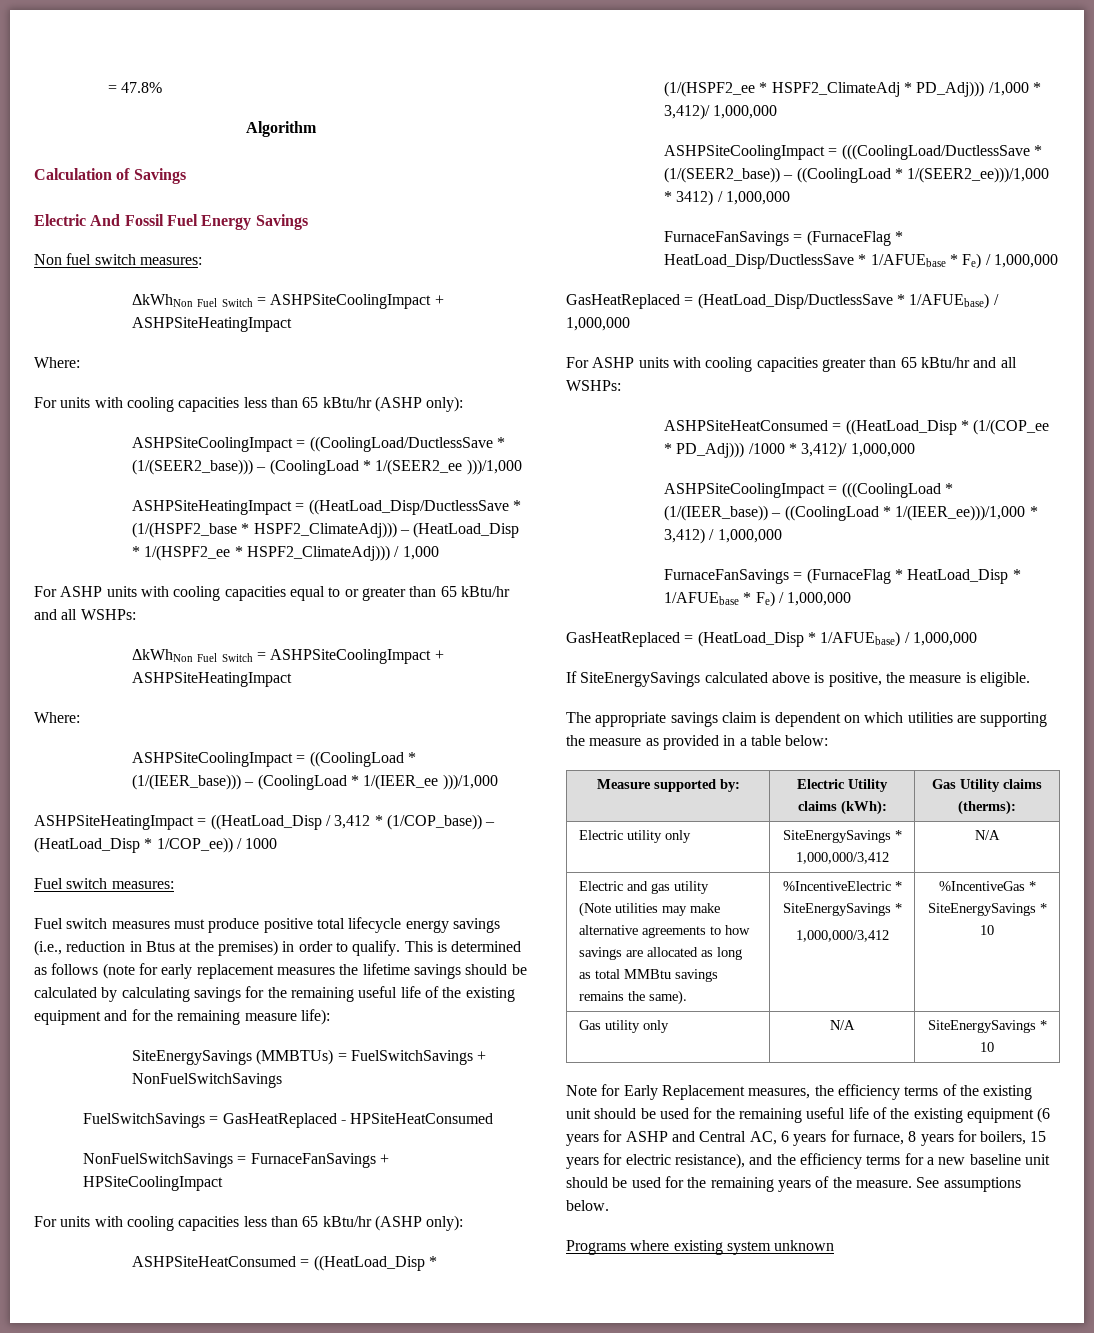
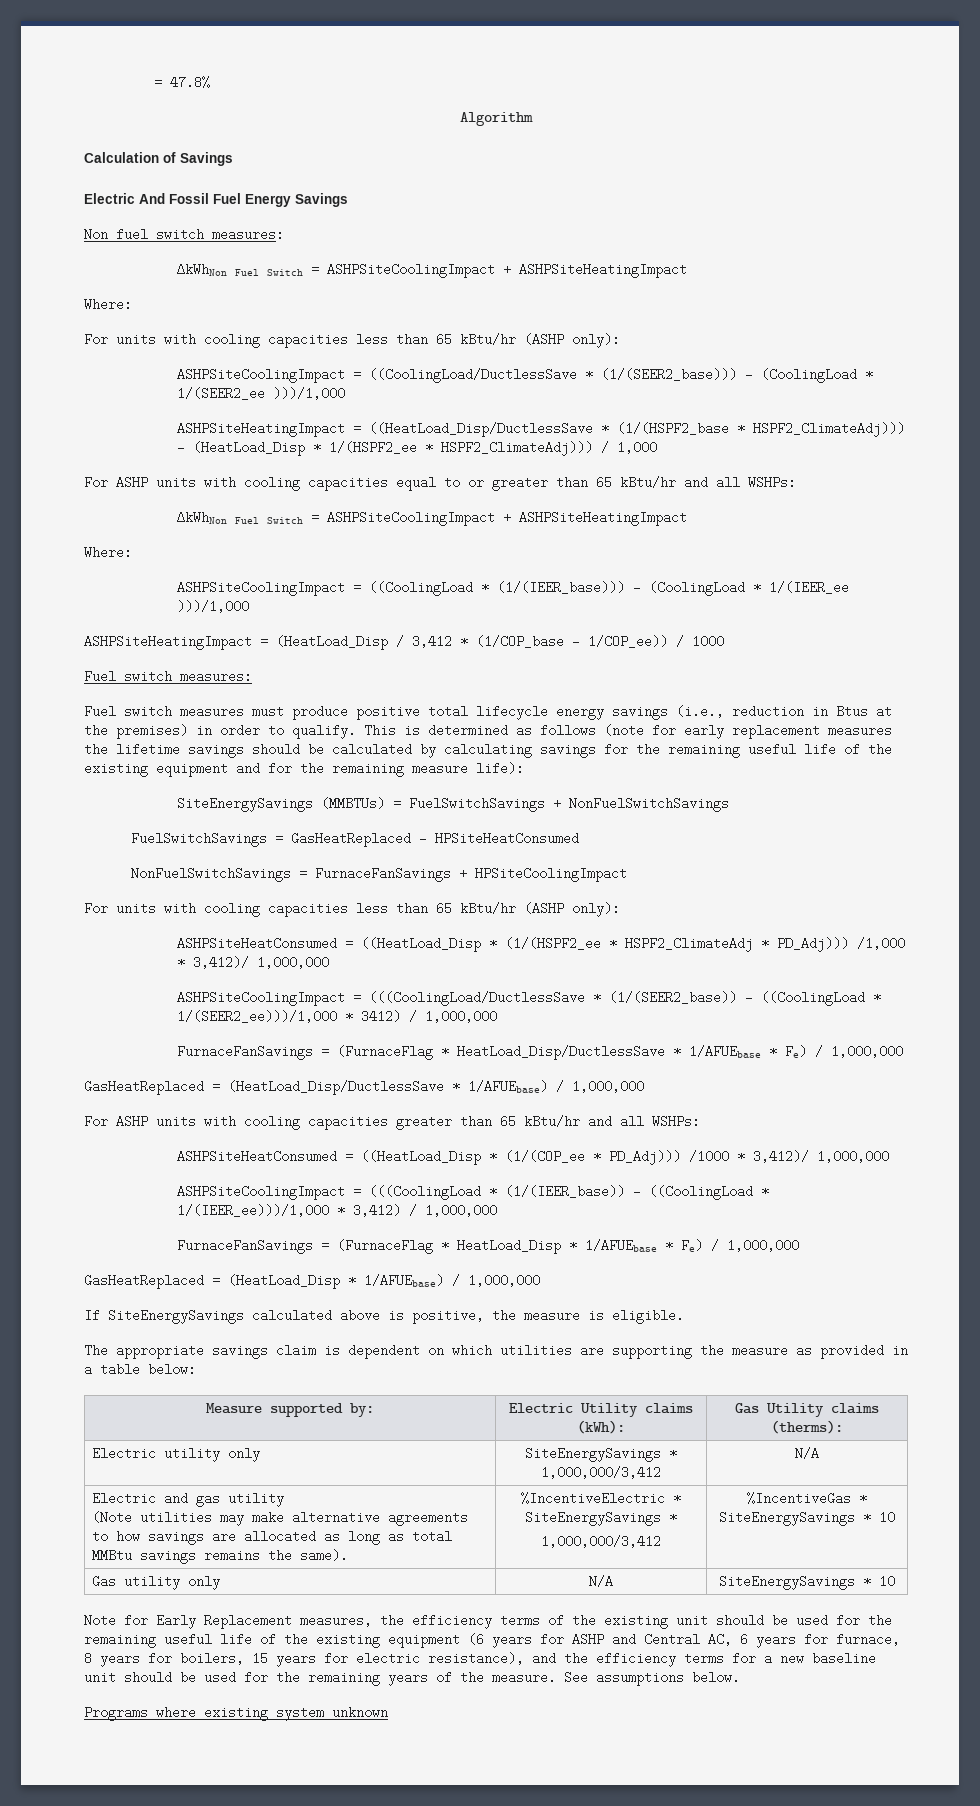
[210,814,322,830] ((HeatLoad_Disp -> [276,635,388,650] (HeatLoad_Disp
[386,814,496,830] [34,837,153,853] (1/COP_base)) – (HeatLoad_Disp * -> [476,635,580,648] (1/COP_base –

